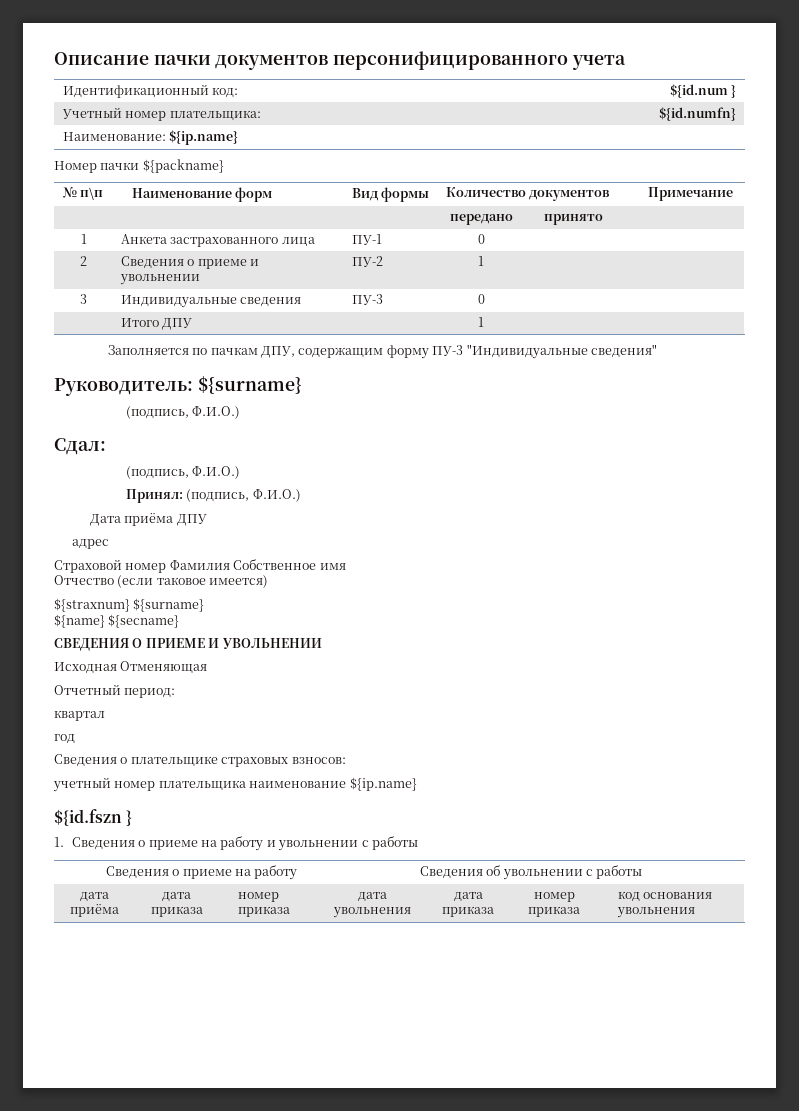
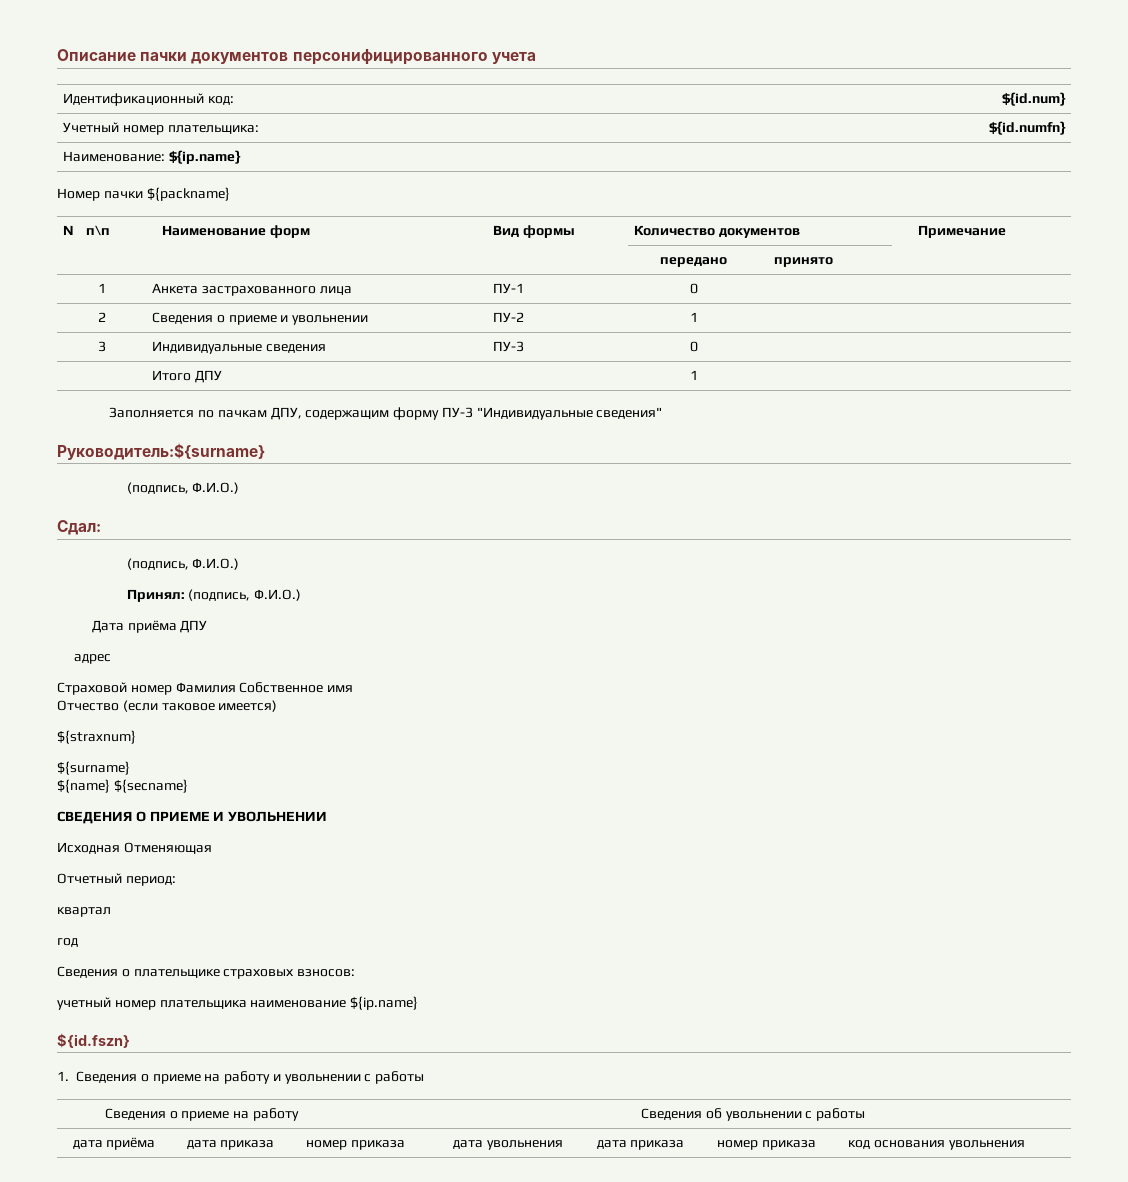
[669,84,737,98] ${id.num } -> [1001,92,1066,106] ${id.num}
[54,376,302,396] Руководитель: ${surname} -> [57,443,265,460] Руководитель:${surname}
(130, 605) none -> (136, 737) //
[54,809,133,826] ${id.fszn } -> [57,1033,130,1048] ${id.fszn}

